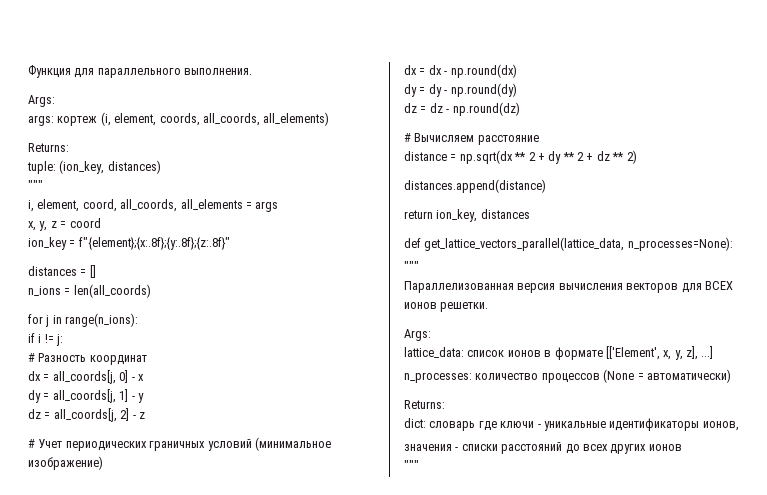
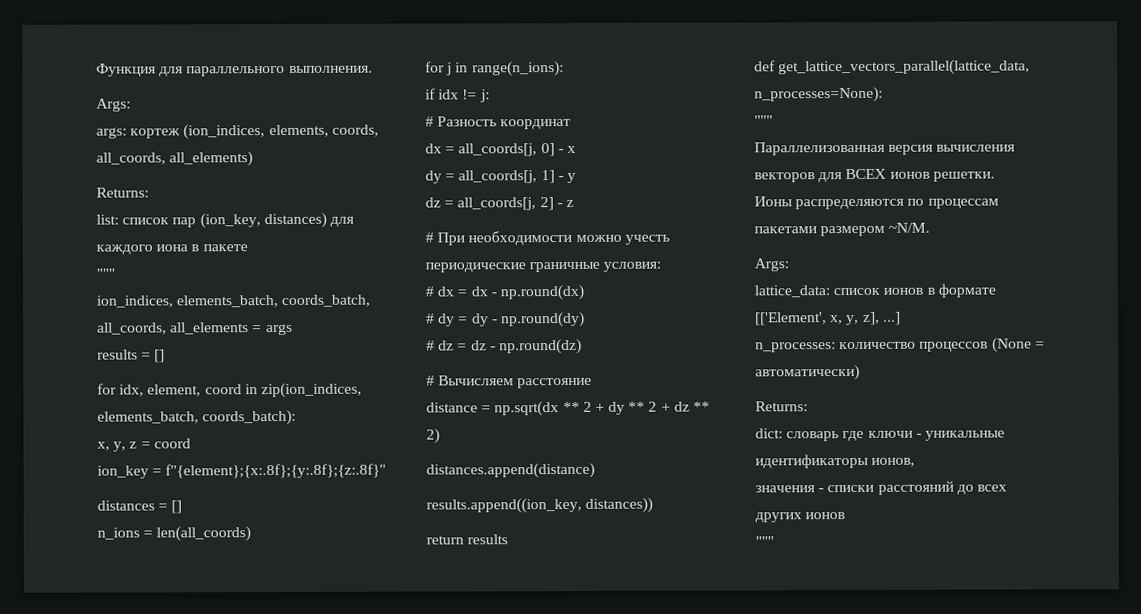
[100,112,157,126] (i, element, -> [183,124,329,140] (ion_indices, elements,
[27,161,56,174] tuple: -> [96,214,197,228] list: список пар
[28,180,43,190] [28,199,279,212] // """ // i, element, coord, all_coords, all_elements = args -> [329,216,354,227] [96,244,248,255] [96,268,115,279] [96,294,371,308] [97,322,293,336] [97,349,166,363] [97,382,362,399] [97,409,297,426] для каждого иона в пакете // """ // ion_indices, elements_batch, coords_batch, all_coords, all_elements = args // results = [] // for idx, element, coord in zip(ion_indices, elements_batch, coords_batch):
[38,334,42,343] i -> [438,89,460,100] idx
[38,437,331,451] [28,456,103,470] Учет периодических граничных условий (минимальное изображение) // -> [437,230,670,246] [425,261,662,273] [425,286,434,297] При необходимости можно учесть периодические граничные условия: // #
(517, 71) none -> [426,313,435,324] #
(517, 90) none -> [426,340,435,351] #
(546, 186) none -> [426,497,654,514] // results.append((ion_key, distances))
[436,209,530,222] ion_key, distances -> [467,534,509,545] results
(489, 307) none -> [754,196,999,210] [754,222,931,237] // Ионы распределяются по процессам пакетами размером ~N/M.

